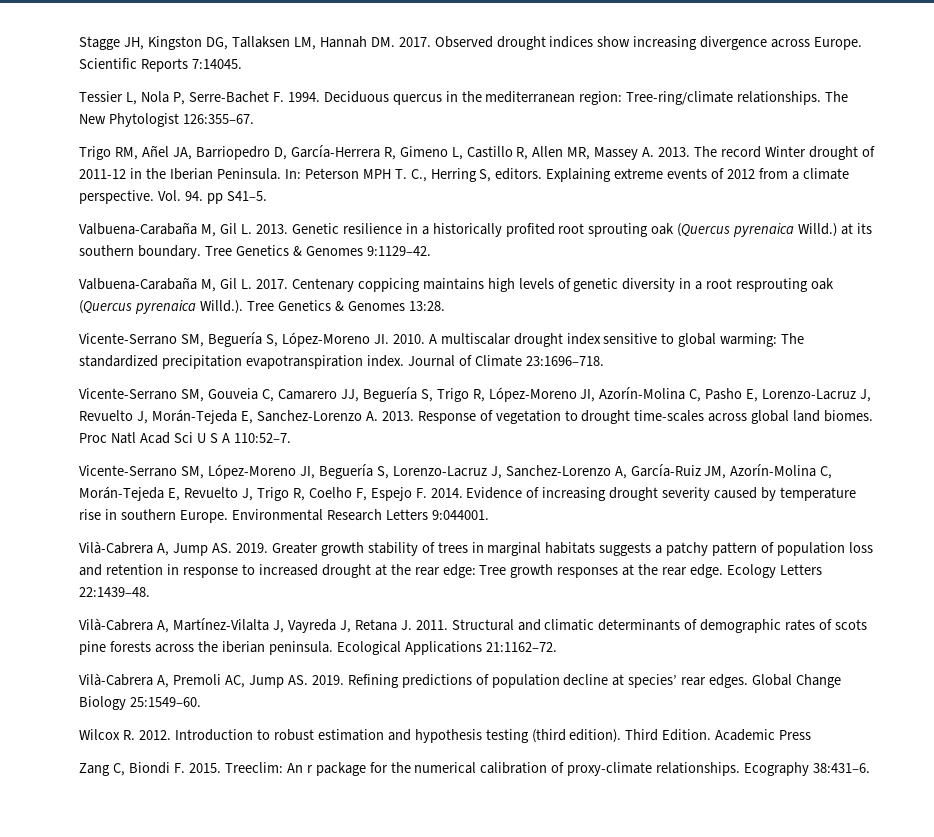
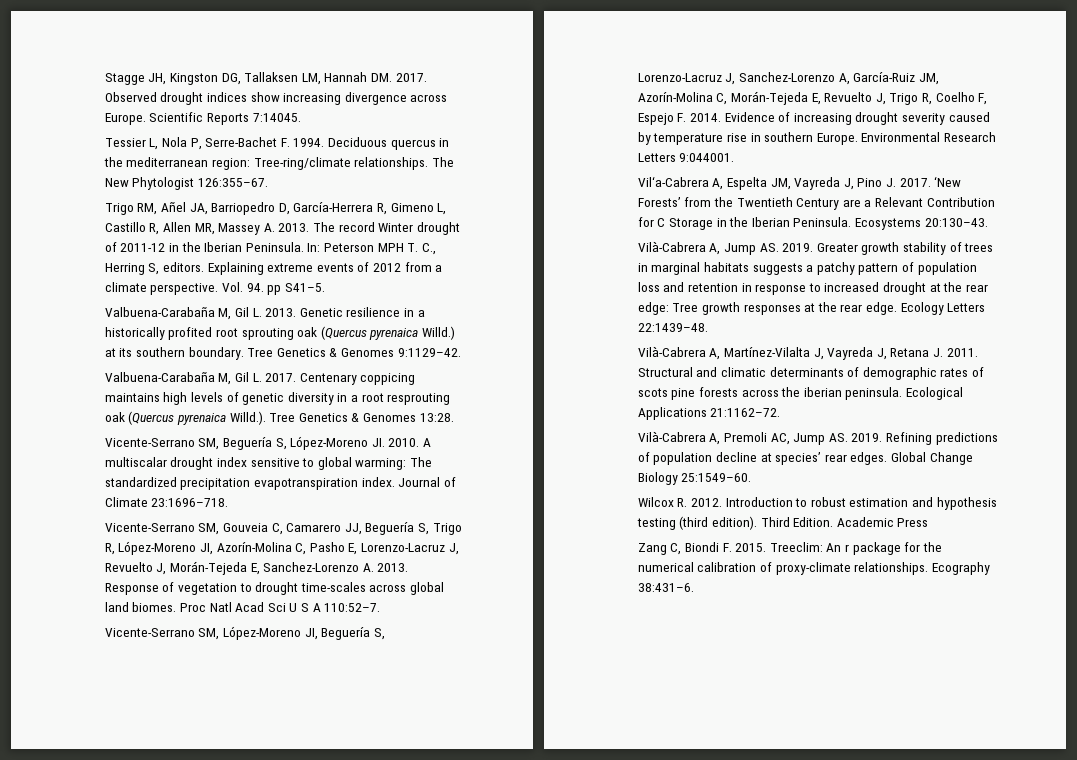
(489, 515) none -> [637,176,962,190] [637,197,995,210] [637,217,988,230] // Vil‘a-Cabrera A, Espelta JM, Vayreda J, Pino J. 2017. ‘New Forests’ from the Twentieth Century are a Relevant Contribution for C Storage in the Iberian Peninsula. Ecosystems 20:130–43.

